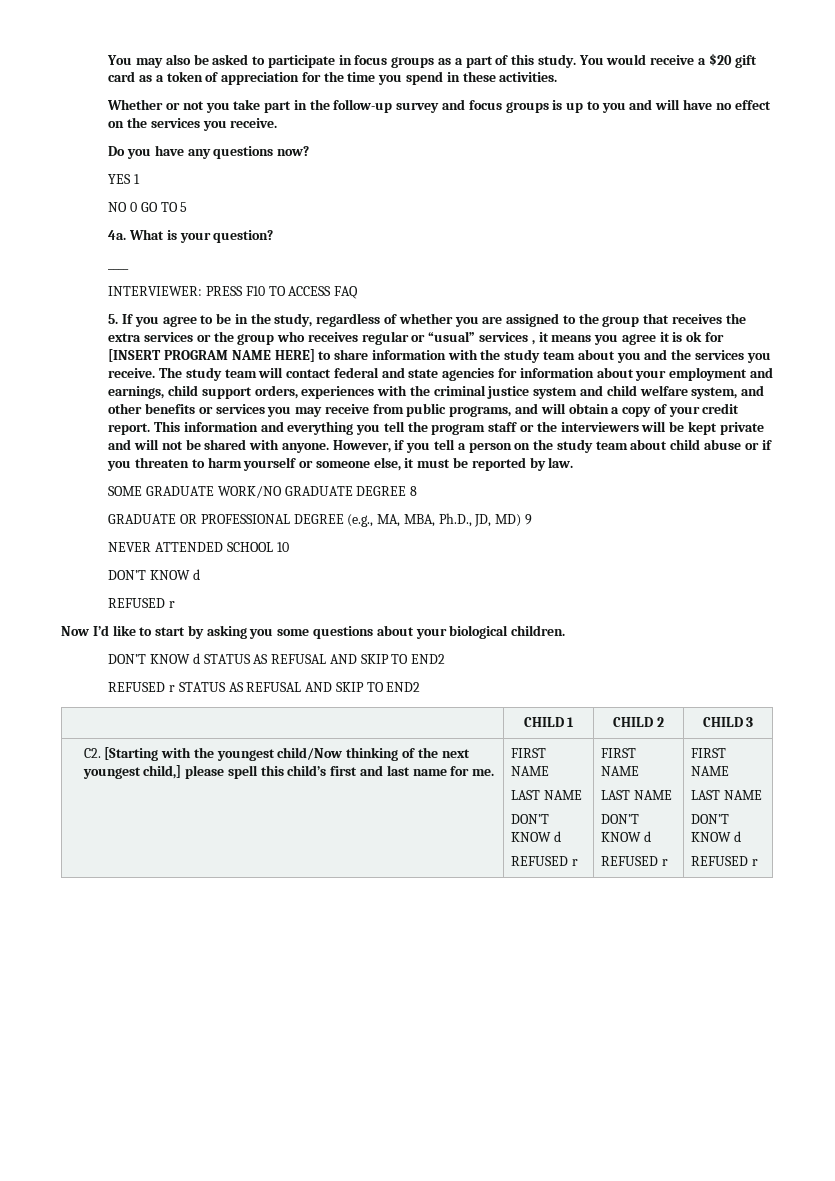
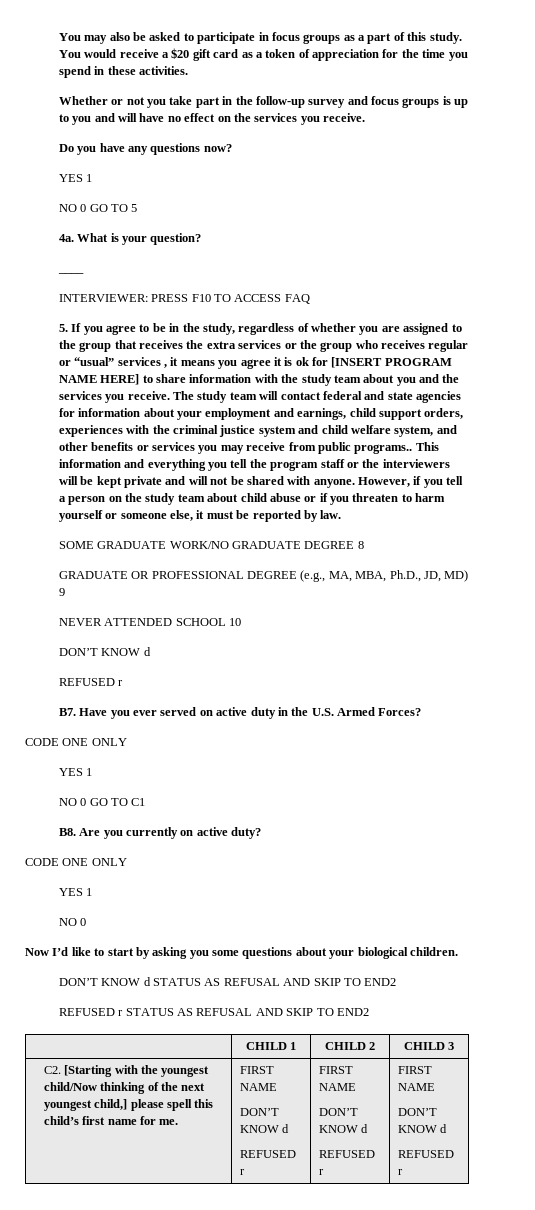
[449,403,740,417] [108,423,151,435] programs, and will obtain a copy of your credit report. -> [354,444,413,454] programs..
(175, 604) none -> [58,707,422,719] [25,738,127,746] [58,768,93,776] [58,798,146,806] [58,827,262,839] [25,858,127,866] [58,888,93,896] [58,918,87,926] // B7. Have you ever served on active duty in the U.S. Armed Forces? // CODE ONE ONLY // YES 1 // NO 0 GO TO C1 // B8. Are you currently on active duty? // CODE ONE ONLY // YES 1 // NO 0
[360,765,410,776] and last -> (106, 1120) none
[511,790,583,800] [511,814,550,824] [511,831,562,842] [511,856,579,866] [601,748,637,758] [601,766,640,776] [601,790,673,800] [601,814,640,824] [601,831,652,842] [601,856,669,866] [691,748,727,758] [691,766,730,776] [691,790,763,800] // LAST NAME // DON’T KNOW d // REFUSED r | FIRST NAME // LAST NAME // DON’T KNOW d // REFUSED r | FIRST NAME // LAST NAME -> [239,1108,279,1116] [239,1124,290,1133] [239,1150,296,1158] [239,1169,245,1175] [318,1066,353,1074] [318,1083,356,1091] [318,1108,358,1116] [318,1124,369,1133] [318,1150,375,1158] [318,1169,324,1175] [397,1066,432,1074] [397,1083,435,1091] // DON’T KNOW d // REFUSED r | FIRST NAME // DON’T KNOW d // REFUSED r | FIRST NAME

